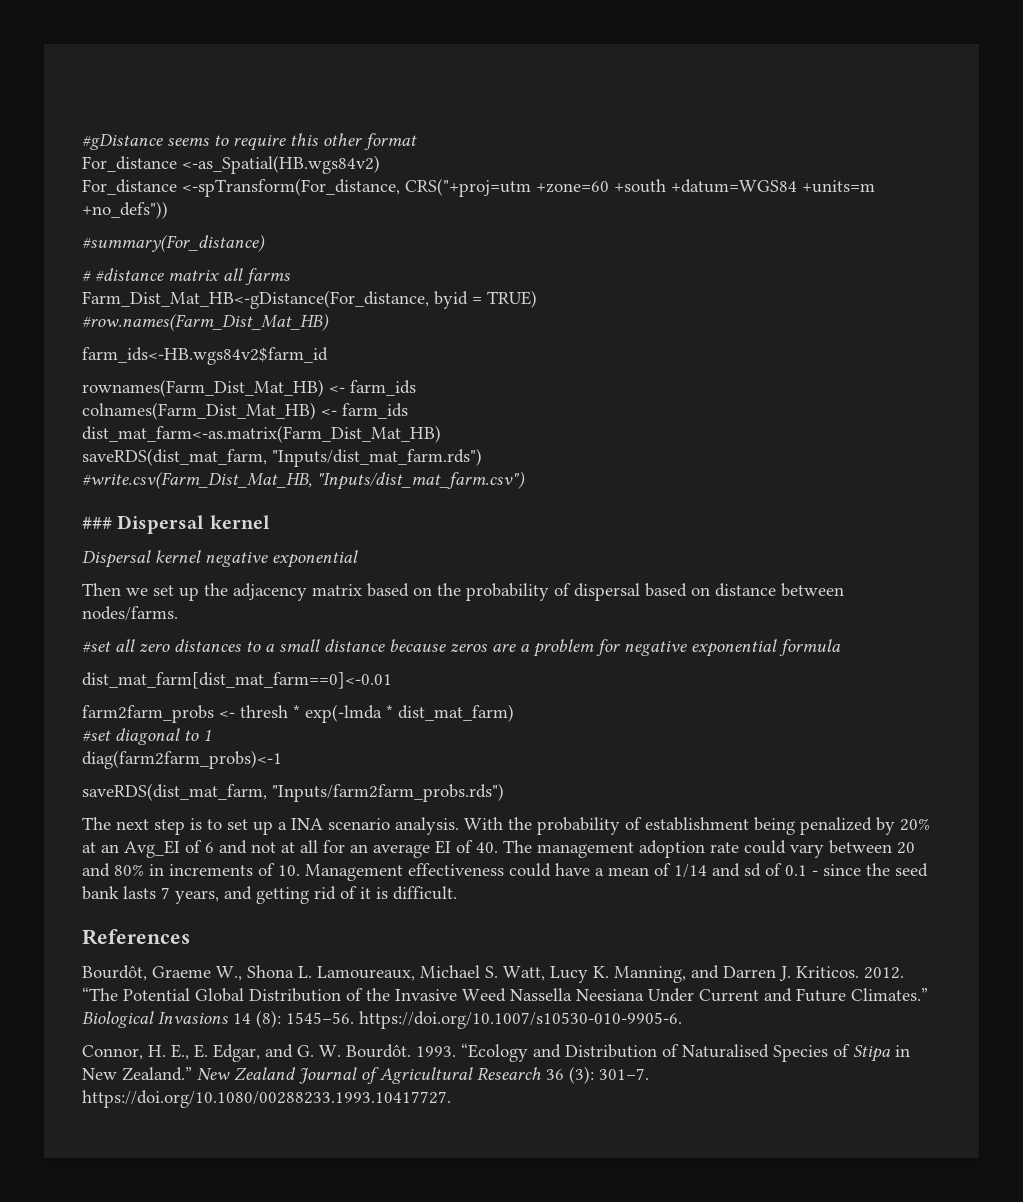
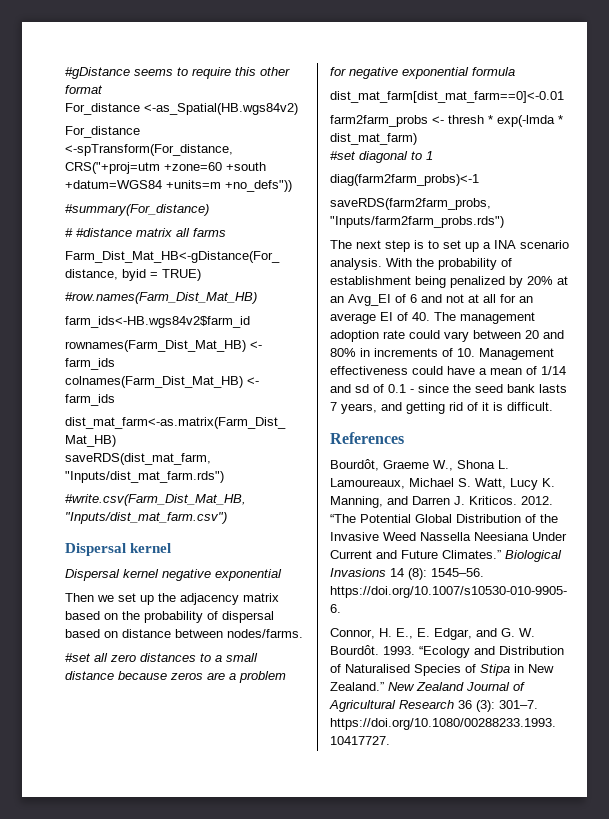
[82,517,112,529] ### -> (227, 518) none
[82,783,267,801] saveRDS(dist_mat_farm, -> [330,198,491,210] saveRDS(farm2farm_probs,

